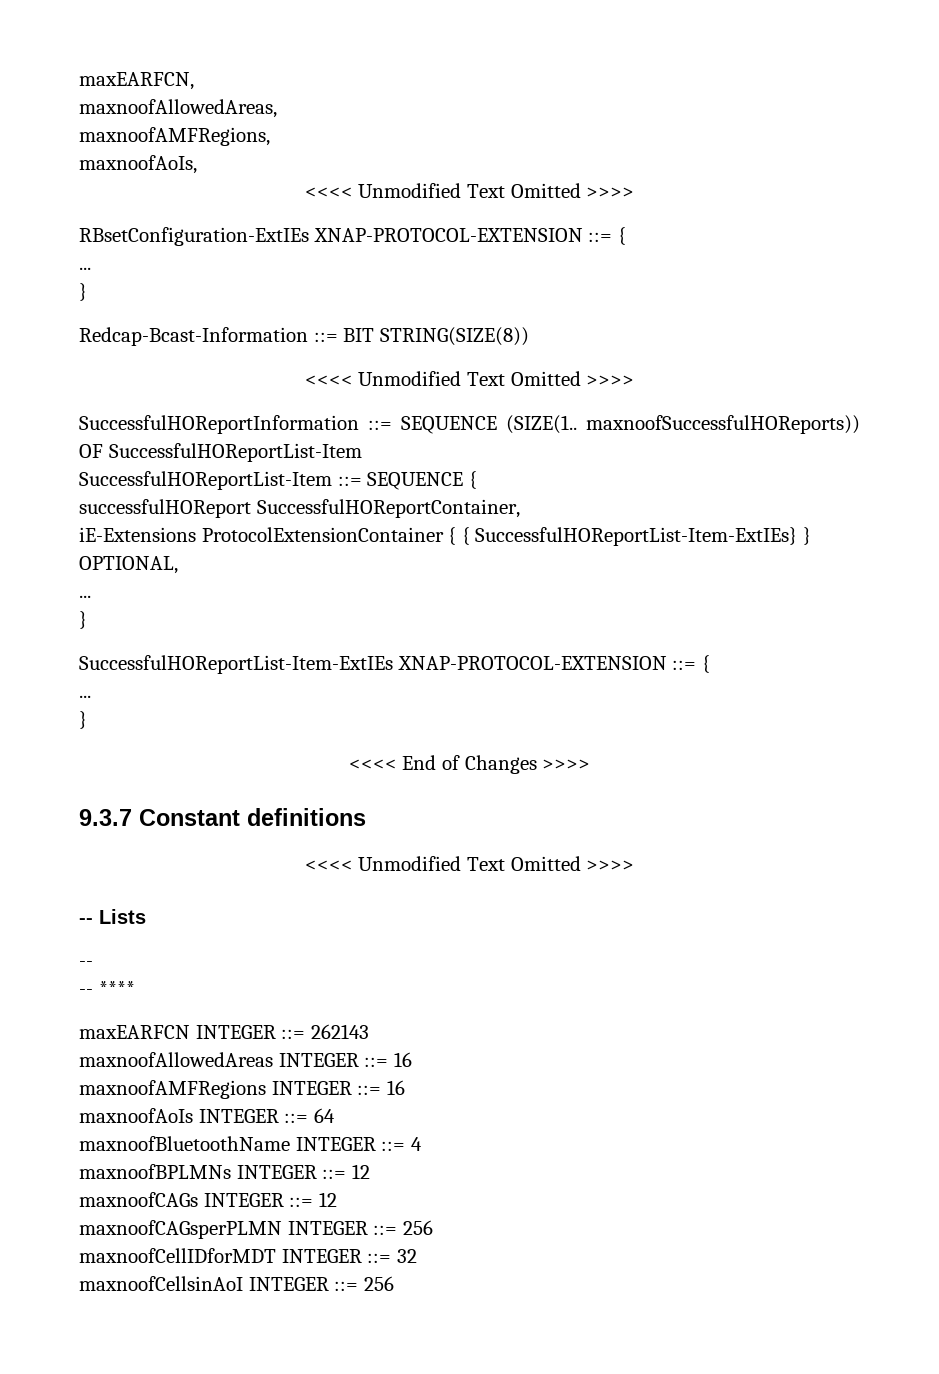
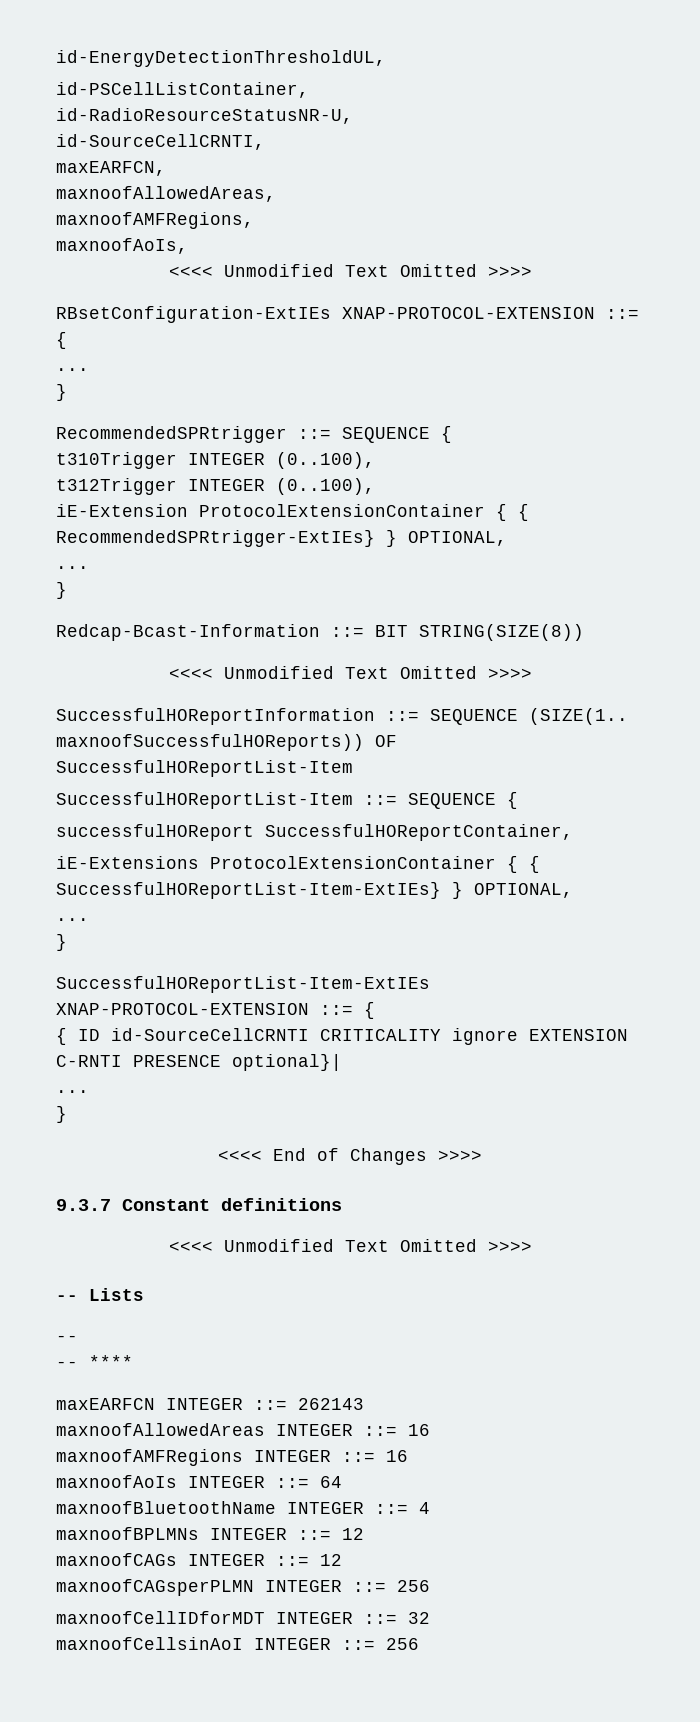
(79, 81) none -> [56,50,386,67] [56,82,309,98] [56,108,353,124] [56,134,265,150] id-EnergyDetectionThresholdUL, // id-PSCellListContainer, // id-RadioResourceStatusNR-U, // id-SourceCellCRNTI, //
(87, 292) none -> [56,426,452,443] [56,452,375,469] [56,478,375,495] [56,504,529,521] [56,530,507,547] [56,566,89,569] [56,582,67,599] // RecommendedSPRtrigger ::= SEQUENCE { // t310Trigger INTEGER (0..100), // t312Trigger INTEGER (0..100), // iE-Extension ProtocolExtensionContainer { { RecommendedSPRtrigger-ExtIEs} } OPTIONAL, // ... // }
(710, 664) none -> [56,1028,628,1045] [56,1054,342,1071] // { ID id-SourceCellCRNTI CRITICALITY ignore EXTENSION C-RNTI PRESENCE optional}|

